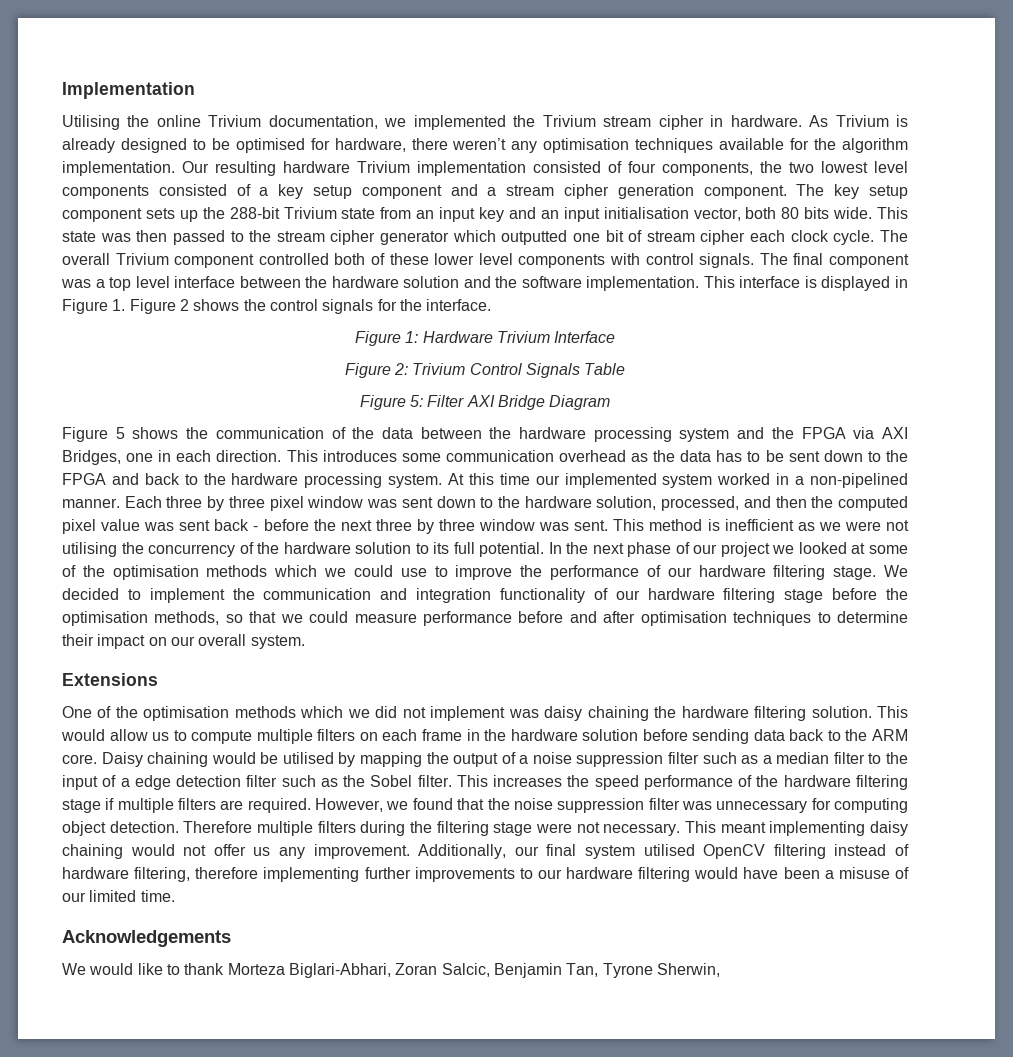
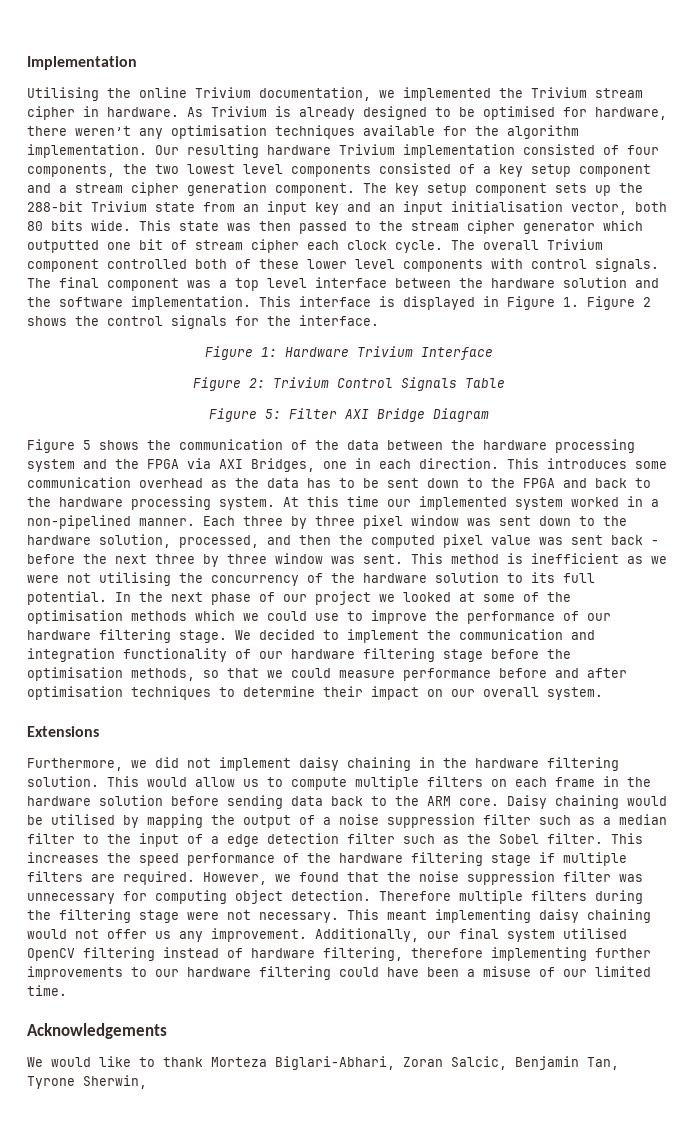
[62,706,344,721] One of the optimisation methods which -> [27,758,123,771] Furthermore,
[508,706,649,721] was daisy chaining -> [299,757,435,771] daisy chaining in
[694,867,739,879] would -> [339,967,379,977] could

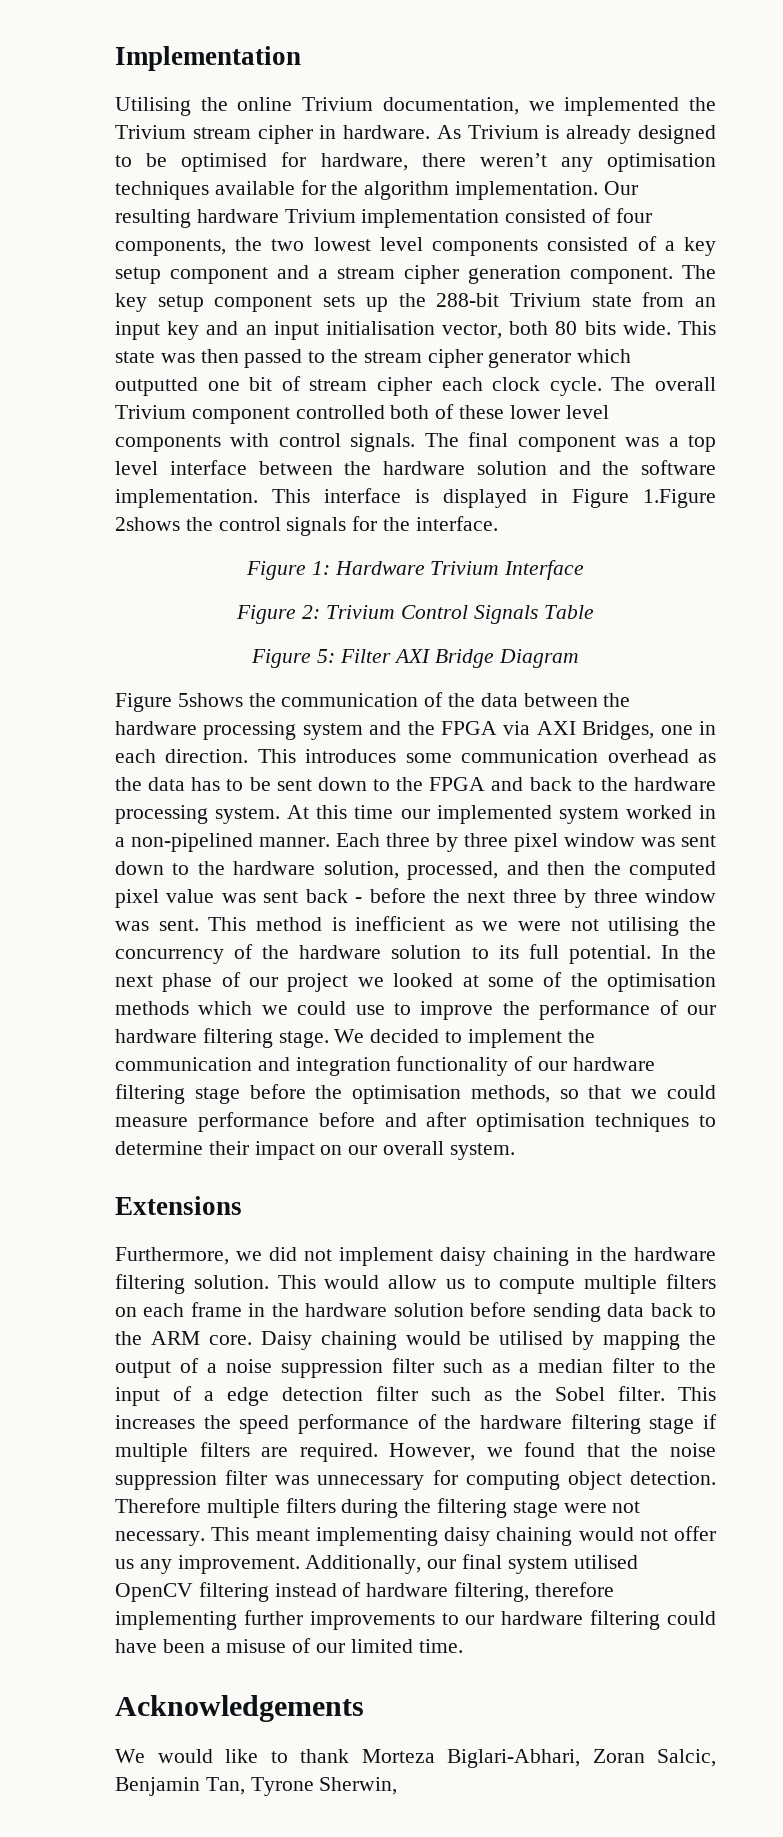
[563,296,651,310] [27,316,67,326] 1. Figure 2 shows -> [643,489,716,508] [115,517,180,531] 1.Figure 2shows
[83,440,139,450] 5 shows -> [177,693,243,707] 5shows

